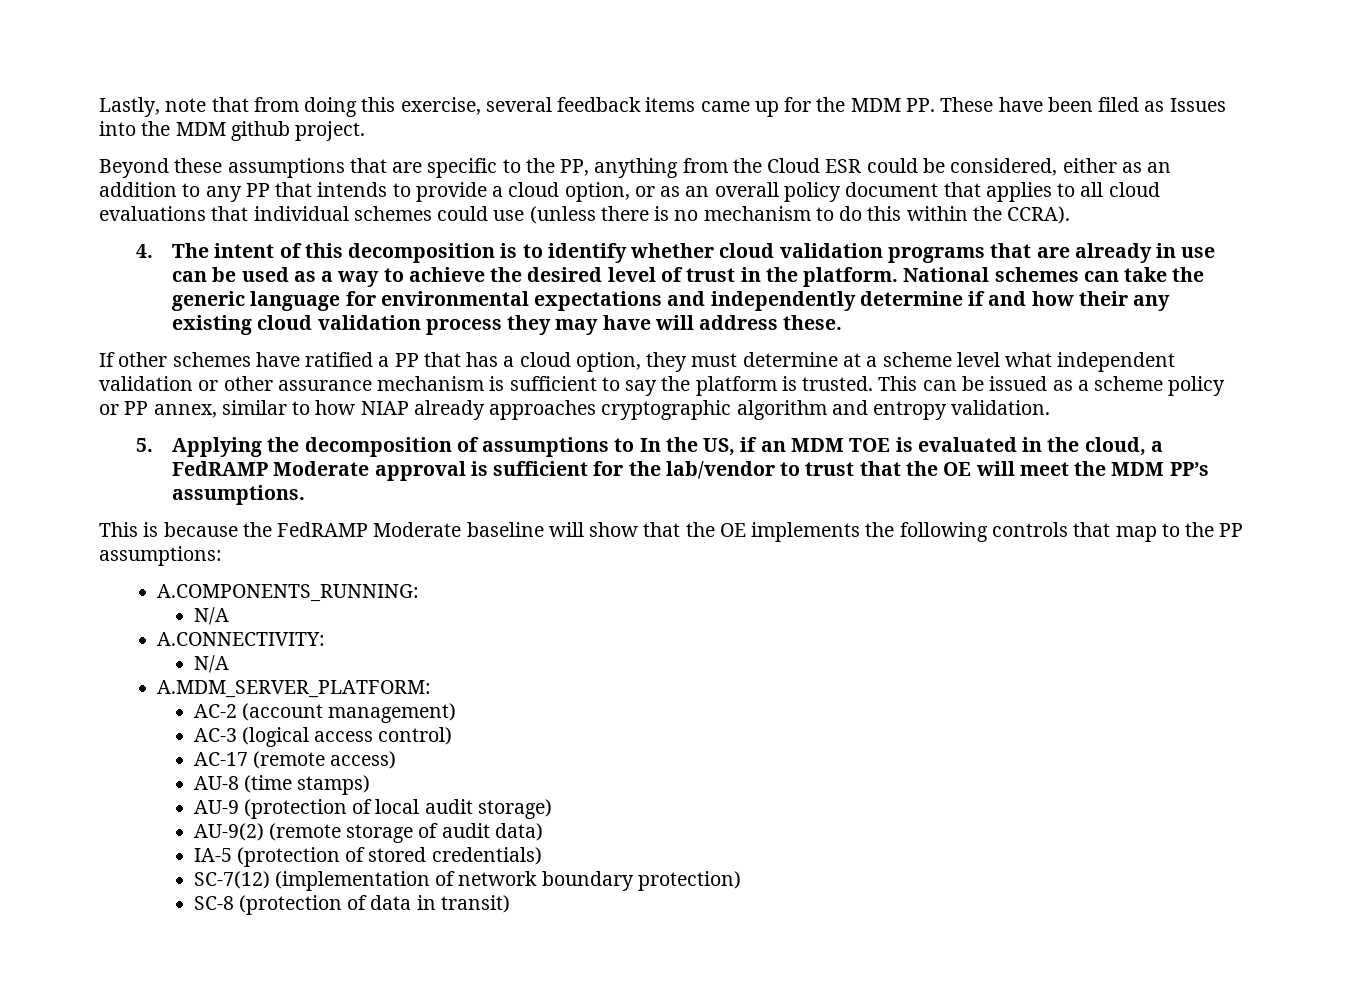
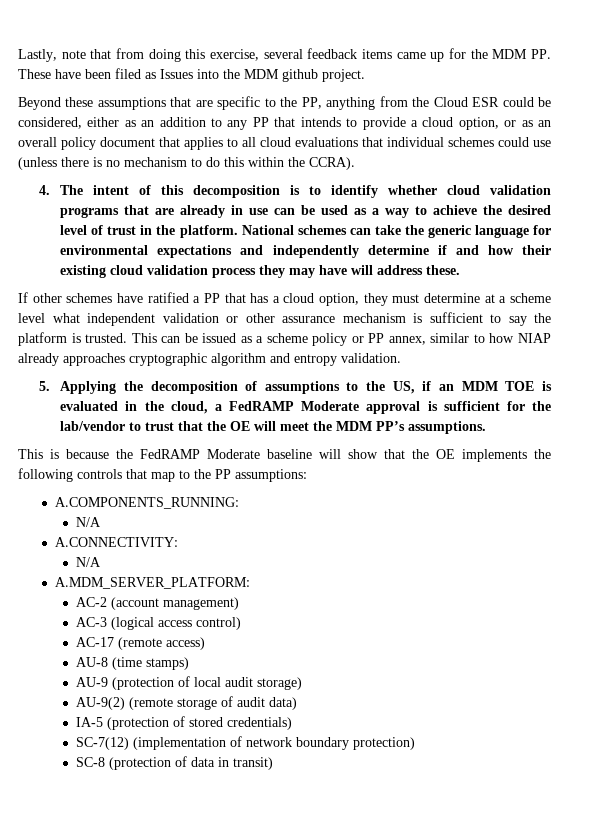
[1133,295,1171,311] any -> (552, 250) none
[639,438,661,452] In -> (359, 386) none

